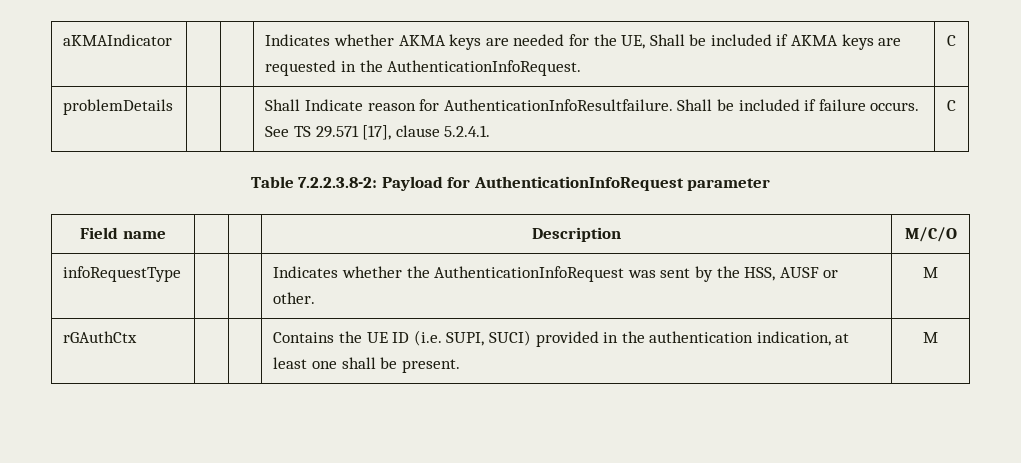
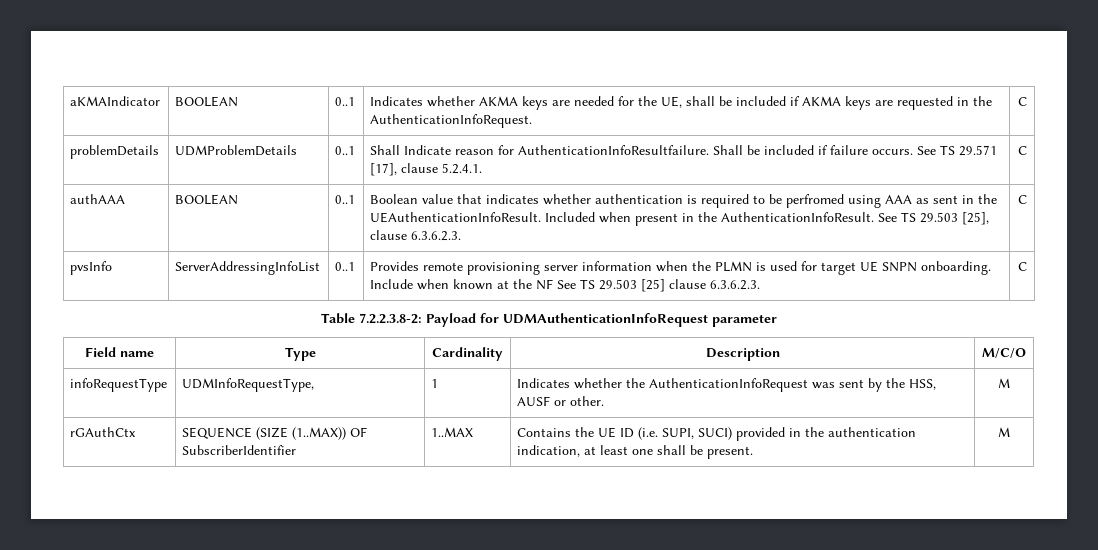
(173, 40) | -> [175,96,239,107] [335,97,356,106] BOOLEAN | 0..1
[649,34,685,46] Shall -> [686,96,716,106] shall
(174, 107) | -> [175,145,298,156] [335,146,356,155] UDMProblemDetails | 0..1
(956, 105) none -> [70,194,126,204] [175,194,239,205] [335,195,356,204] [370,194,998,208] [370,212,990,226] [370,230,462,241] [1017,195,1027,204] [70,261,113,275] [175,261,321,275] [335,262,356,271] [370,261,992,275] [370,279,761,292] [1017,262,1027,271] // authAAA | BOOLEAN | 0..1 | Boolean value that indicates whether authentication is required to be perfromed using AAA as sent in the UEAuthenticationInfoResult. Included when present in the AuthenticationInfoResult. See TS 29.503 [25], clause 6.3.6.2.3. | C // pvsInfo | ServerAddressingInfoList | 0..1 | Provides remote provisioning server information when the PLMN is used for target UE SNPN onboarding. Include when known at the NF See TS 29.503 [25] clause 6.3.6.2.3. | C
[473,176,684,191] AuthenticationInfoRequest -> [503,313,708,327] UDMAuthenticationInfoRequest
(166, 235) | -> [284,347,316,361] [432,347,503,361] Type | Cardinality
(182, 274) | -> [182,378,315,392] [431,379,439,388] UDMInfoRequestType, | 1
(138, 337) | -> [182,427,368,440] [182,445,297,455] [431,427,474,437] SEQUENCE (SIZE (1..MAX)) OF SubscriberIdentifier | 1..MAX

